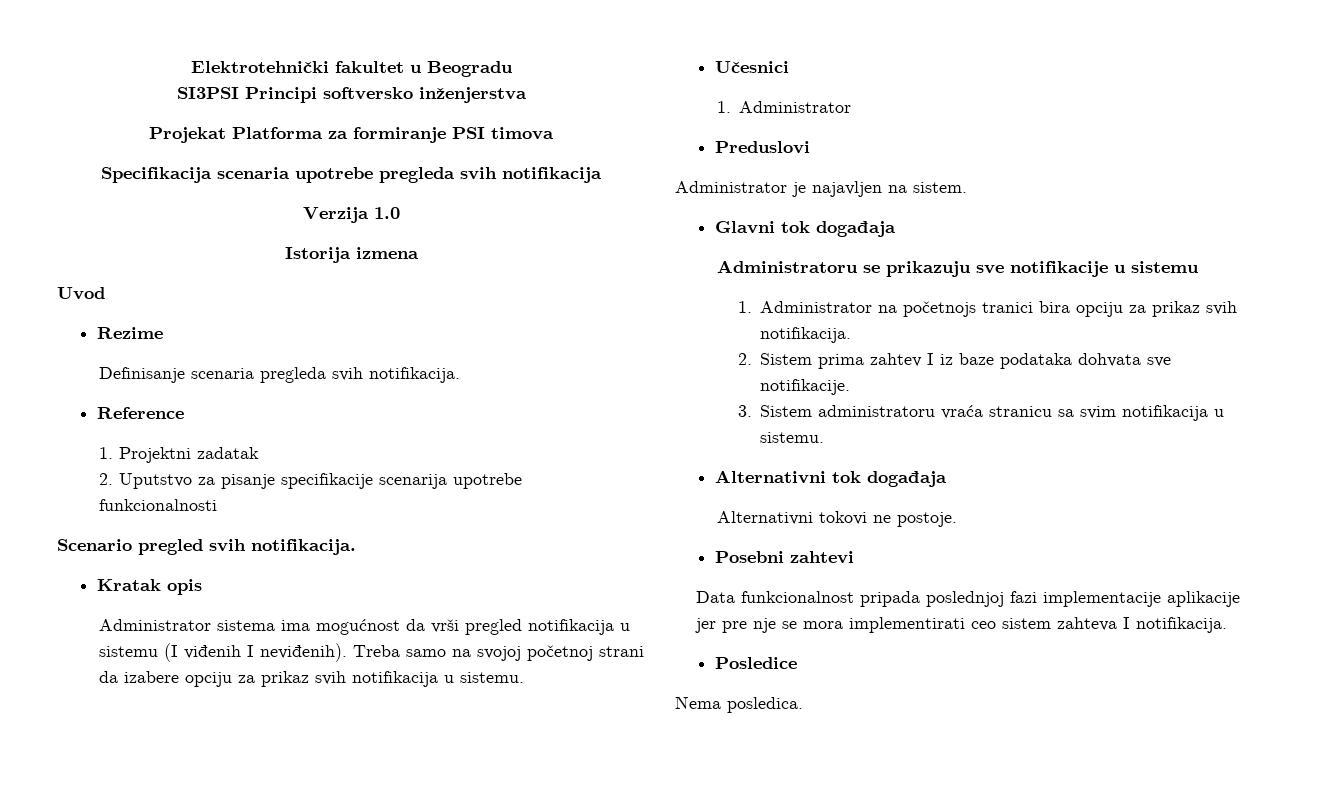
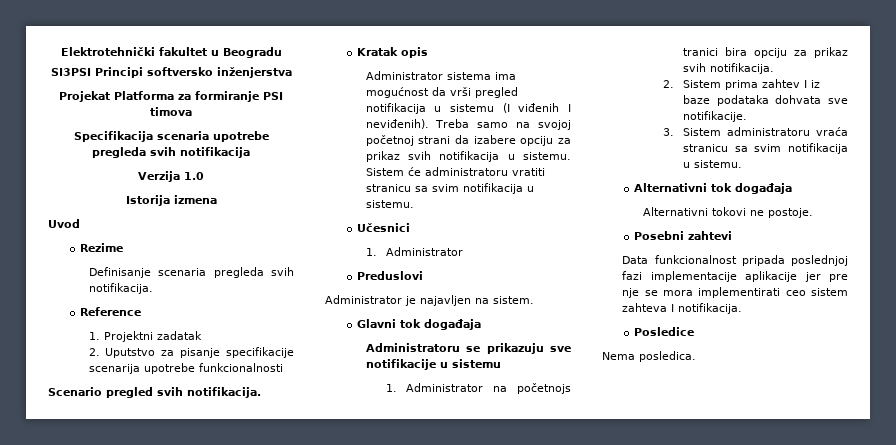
(524, 677) none -> [365,167,545,176] [365,183,534,194] [365,200,414,208] Sistem će administratoru vratiti stranicu sa svim notifikacija u sistemu.

